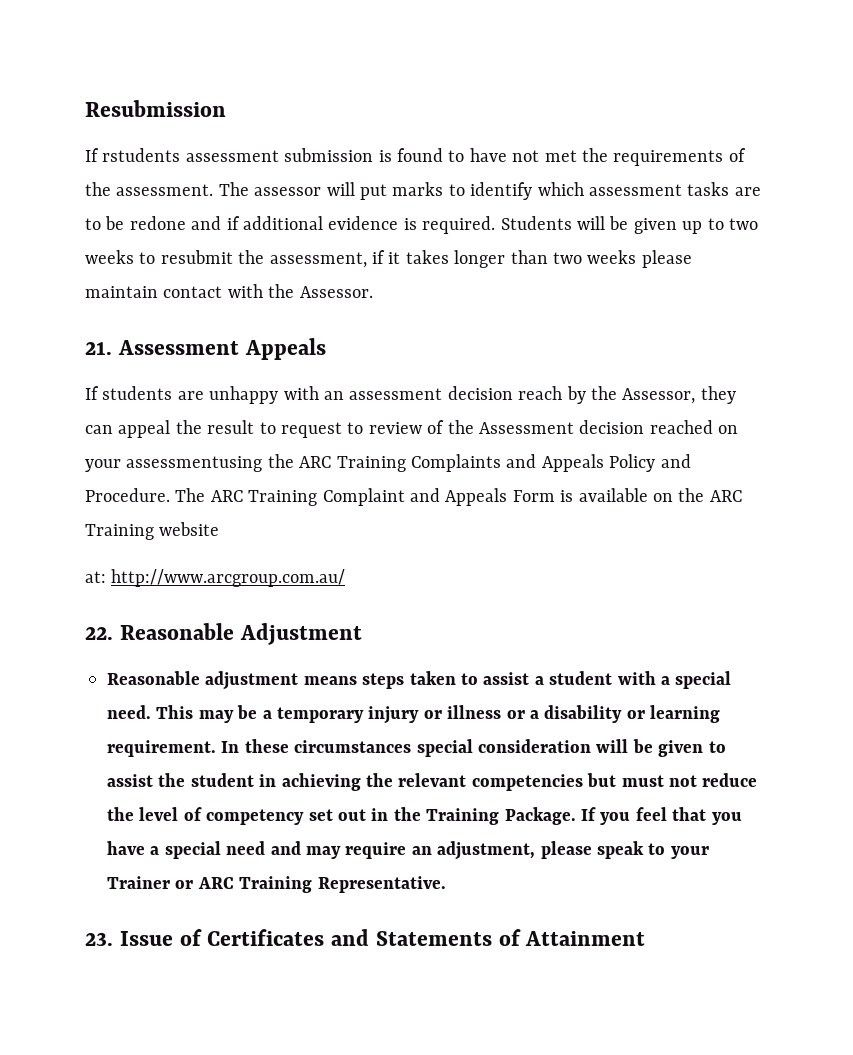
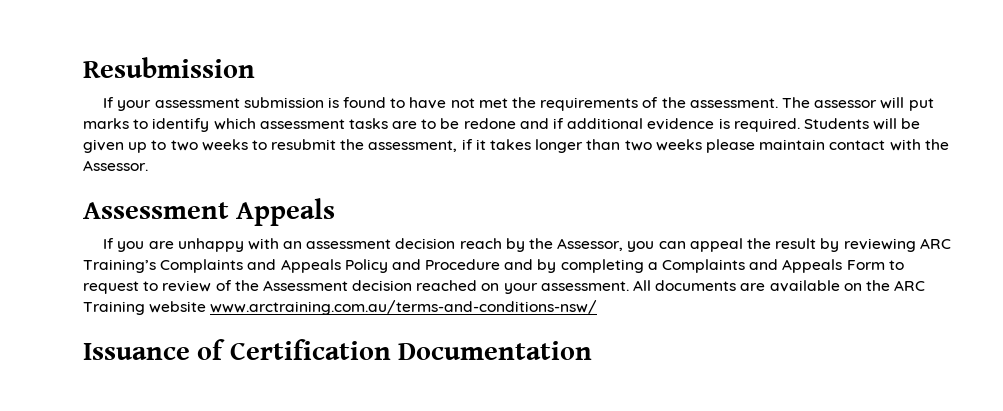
[102,148,181,162] rstudents -> [117,100,152,111] your
[85,342,112,355] 21. -> (148, 165) none
[102,386,173,400] students -> [117,241,145,252] you
[700,386,736,404] they -> [627,241,655,252] you
(255, 427) none -> [820,238,951,252] [83,259,885,273] by reviewing ARC Training’s Complaints and Appeals Policy and Procedure and by completing a Complaints and Appeals Form
[126,454,691,472] [85,488,574,506] assessmentusing the ARC Training Complaints and Appeals Policy and Procedure. The ARC Training Complaint and Appeals Form is -> [540,280,766,291] assessment. All documents are
[85,569,346,587] [85,623,362,645] [107,671,732,690] [107,705,721,724] [107,739,726,757] [107,773,758,791] [107,807,742,825] [107,841,709,860] [107,876,446,893] [85,929,646,946] // at: http://www.arcgroup.com.au/ // 22. Reasonable Adjustment // Reasonable adjustment means steps taken to assist a student with a special need. This may be a temporary injury or illness or a disability or learning requirement. In these circumstances special consideration will be given to assist the student in achieving the relevant competencies but must not reduce the level of competency set out in the Training Package. If you feel that you have a special need and may require an adjustment, please speak to your Trainer or ARC Training Representative. // 23. Issue of Certificates and Statements of Attainment -> [210,300,598,315] [83,339,593,360] www.arctraining.com.au/terms-and-conditions-nsw/ // Issuance of Certification Documentation

